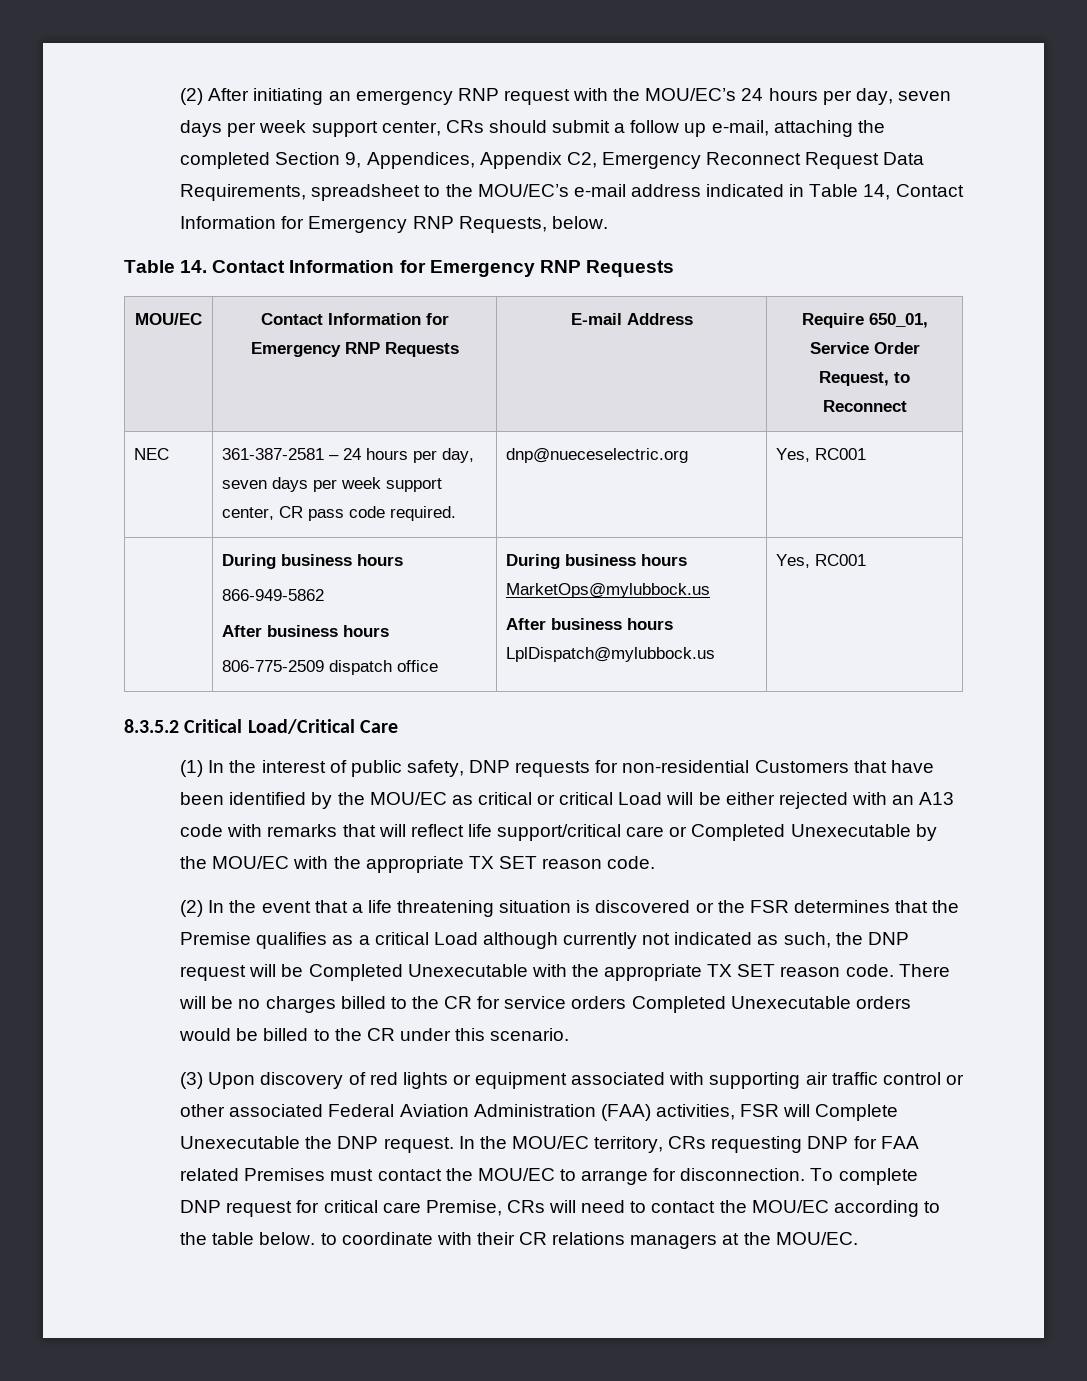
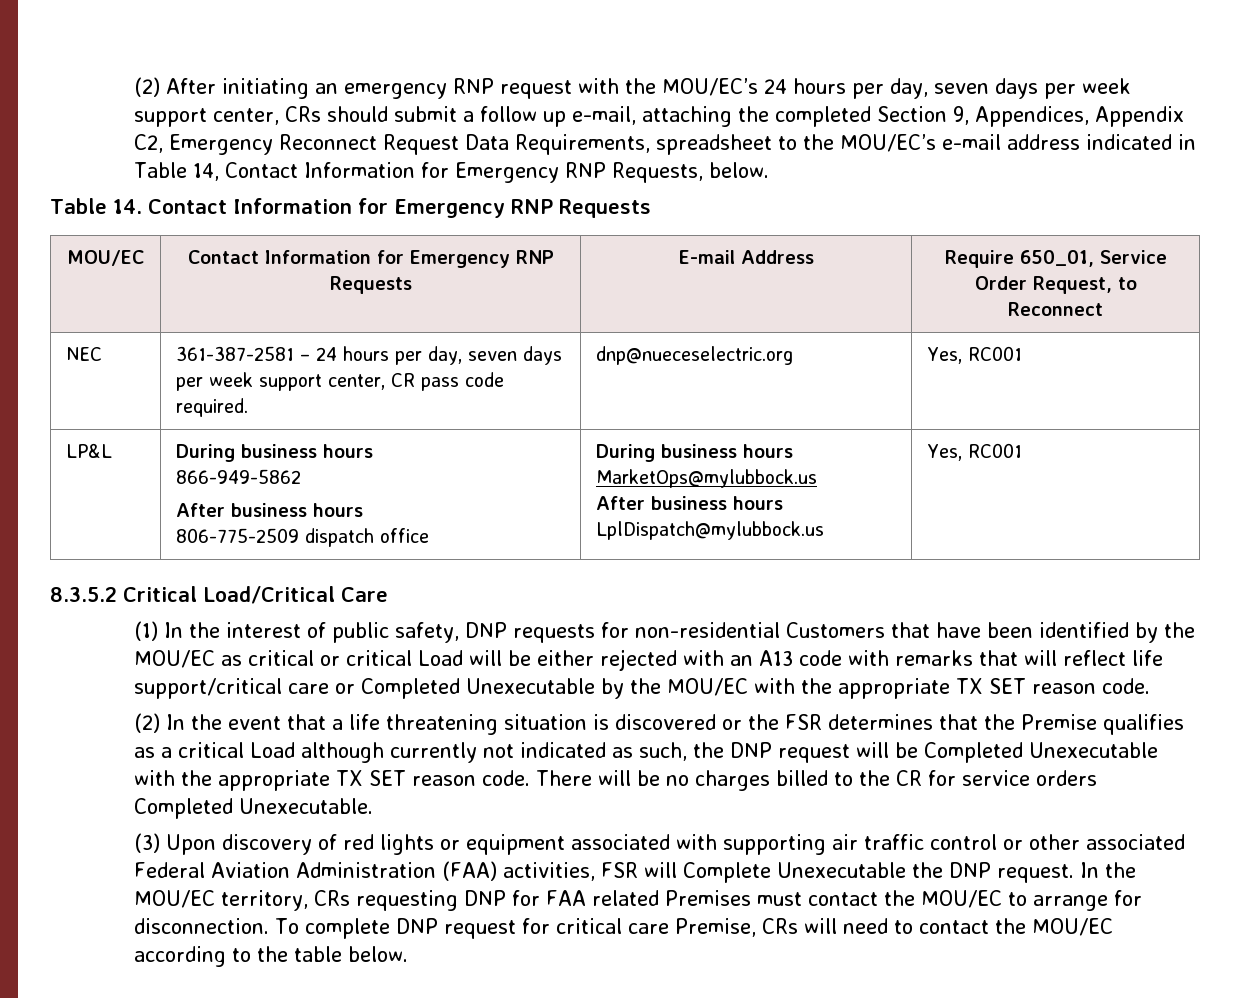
(867, 454) none -> [66,443,113,458] LP&L
[730,996,911,1009] [179,1028,570,1041] Unexecutable orders would be billed to the CR under this scenario. -> [238,798,373,814] Unexecutable.
[320,1232,858,1249] to coordinate with their CR relations managers at the MOU/EC. -> (408, 954) none

